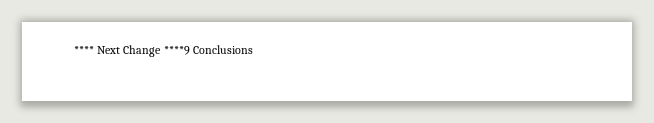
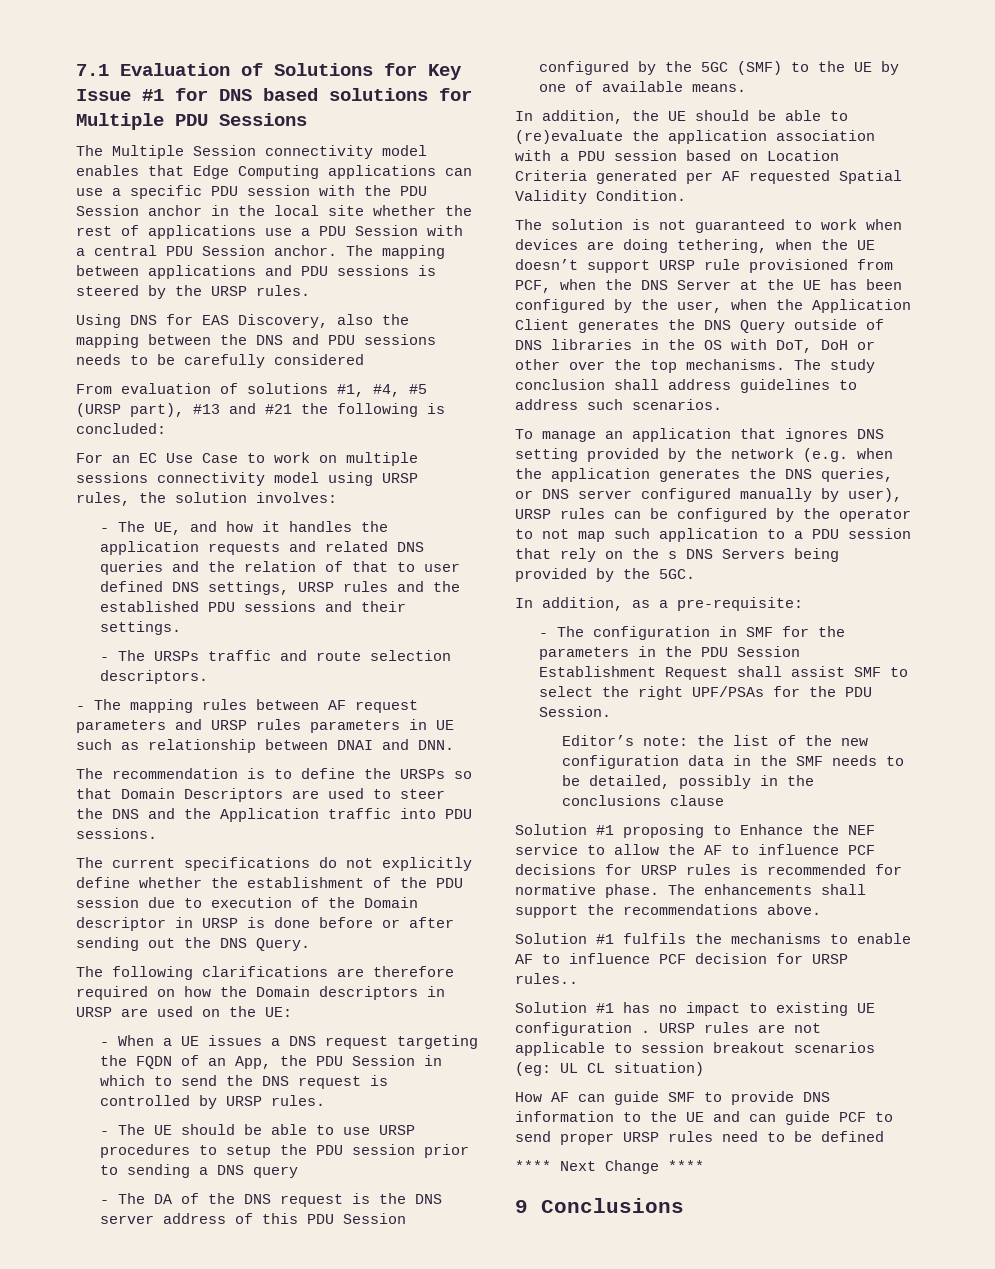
(74, 50) none -> [76,63,462,80] [76,88,472,101] [76,113,307,130] [76,145,427,159] [76,165,472,179] [76,185,427,199] [76,205,472,216] [76,225,463,239] [76,245,445,259] [76,265,436,279] [76,285,310,299] [76,314,409,328] [76,334,436,348] [76,354,364,368] [76,383,427,397] [76,403,445,417] [76,423,166,434] [76,452,418,466] [76,472,418,486] [76,492,337,506] [99,521,388,535] [99,541,424,555] [99,561,460,575] [99,581,460,595] [99,601,406,612] [99,621,181,635] [99,650,451,661] [99,670,208,684] [76,699,418,713] [76,719,454,733] [76,739,454,753] [76,768,472,779] [76,788,445,802] [76,808,472,822] [76,828,157,839] [76,857,472,871] [76,877,463,888] [76,897,418,908] [76,917,454,931] [76,937,310,951] [76,966,454,980] [76,986,445,1000] [76,1006,292,1017] [99,1035,478,1049] [99,1055,442,1069] [99,1075,388,1089] [99,1095,325,1109] [99,1124,415,1135] [99,1144,469,1158] [99,1164,298,1178] [99,1193,442,1207] [99,1213,406,1224] [538,61,899,75] [538,81,746,92] [515,110,848,124] [515,130,875,144] [515,150,839,161] [515,170,902,184] [515,190,686,204] [515,219,902,233] [515,239,875,253] [515,259,893,273] [515,279,902,293] [515,299,911,313] [515,319,884,333] [515,339,875,353] [515,359,875,373] [515,379,857,393] [515,399,722,410] [515,428,884,442] [515,448,893,462] [515,468,893,482] [515,488,902,502] [515,508,911,522] [515,528,911,542] [515,548,839,562] [515,568,695,582] [515,597,803,611] [538,626,845,640] [538,646,800,660] [538,666,908,680] [538,686,872,700] [538,706,611,717] [562,735,869,746] [562,755,905,769] [562,775,815,789] [562,795,725,806] [515,824,875,838] [515,844,875,855] [515,864,902,875] [515,884,866,898] [515,904,821,918] [515,933,911,944] [515,953,848,964] [515,973,578,984] [515,1002,875,1016] [515,1022,821,1036] [515,1042,875,1056] [515,1062,704,1076] [515,1091,830,1105] [515,1111,893,1125] [515,1131,884,1145] 7.1 Evaluation of Solutions for Key Issue #1 for DNS based solutions for Multiple PDU Sessions // The Multiple Session connectivity model enables that Edge Computing applications can use a specific PDU session with the PDU Session anchor in the local site whether the rest of applications use a PDU Session with a central PDU Session anchor. The mapping between applications and PDU sessions is steered by the URSP rules. // Using DNS for EAS Discovery, also the mapping between the DNS and PDU sessions needs to be carefully considered // From evaluation of solutions #1, #4, #5 (URSP part), #13 and #21 the following is concluded: // For an EC Use Case to work on multiple sessions connectivity model using URSP rules, the solution involves: // - The UE, and how it handles the application requests and related DNS queries and the relation of that to user defined DNS settings, URSP rules and the established PDU sessions and their settings. // - The URSPs traffic and route selection descriptors. // - The mapping rules between AF request parameters and URSP rules parameters in UE such as relationship between DNAI and DNN. // The recommendation is to define the URSPs so that Domain Descriptors are used to steer the DNS and the Application traffic into PDU sessions. // The current specifications do not explicitly define whether the establishment of the PDU session due to execution of the Domain descriptor in URSP is done before or after sending out the DNS Query. // The following clarifications are therefore required on how the Domain descriptors in URSP are used on the UE: // - When a UE issues a DNS request targeting the FQDN of an App, the PDU Session in which to send the DNS request is controlled by URSP rules. // - The UE should be able to use URSP procedures to setup the PDU session prior to sending a DNS query // - The DA of the DNS request is the DNS server address of this PDU Session configured by the 5GC (SMF) to the UE by one of available means. // In addition, the UE should be able to (re)evaluate the application association with a PDU session based on Location Criteria generated per AF requested Spatial Validity Condition. // The solution is not guaranteed to work when devices are doing tethering, when the UE doesn’t support URSP rule provisioned from PCF, when the DNS Server at the UE has been configured by the user, when the Application Client generates the DNS Query outside of DNS libraries in the OS with DoT, DoH or other over the top mechanisms. The study conclusion shall address guidelines to address such scenarios. // To manage an application that ignores DNS setting provided by the network (e.g. when the application generates the DNS queries, or DNS server configured manually by user), URSP rules can be configured by the operator to not map such application to a PDU session that rely on the s DNS Servers being provided by the 5GC. // In addition, as a pre-requisite: // - The configuration in SMF for the parameters in the PDU Session Establishment Request shall assist SMF to select the right UPF/PSAs for the PDU Session. // Editor’s note: the list of the new configuration data in the SMF needs to be detailed, possibly in the conclusions clause // Solution #1 proposing to Enhance the NEF service to allow the AF to influence PCF decisions for URSP rules is recommended for normative phase. The enhancements shall support the recommendations above. // Solution #1 fulfils the mechanisms to enable AF to influence PCF decision for URSP rules.. // Solution #1 has no impact to existing UE configuration . URSP rules are not applicable to session breakout scenarios (eg: UL CL situation) // How AF can guide SMF to provide DNS information to the UE and can guide PCF to send proper URSP rules need to be defined //
[163,46,190,55] ****9 -> [668,1160,704,1171] [515,1200,528,1213] **** // 9

